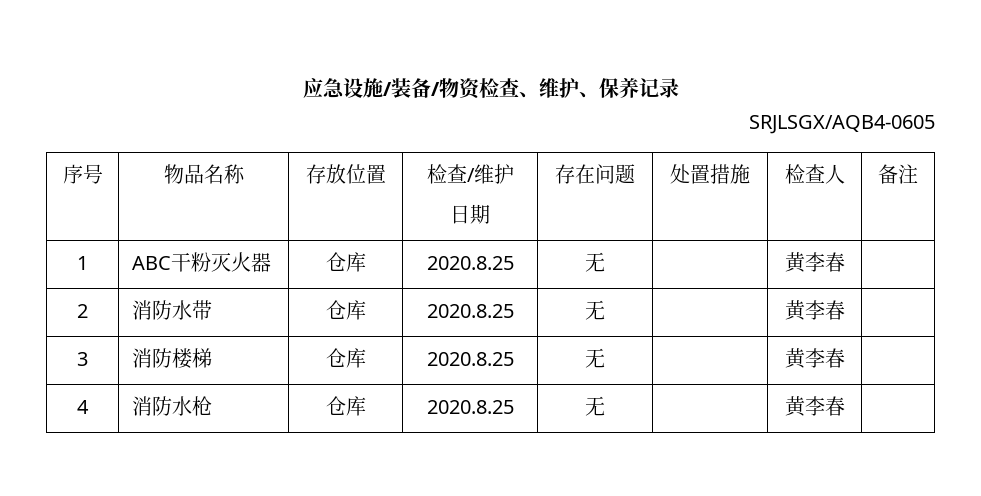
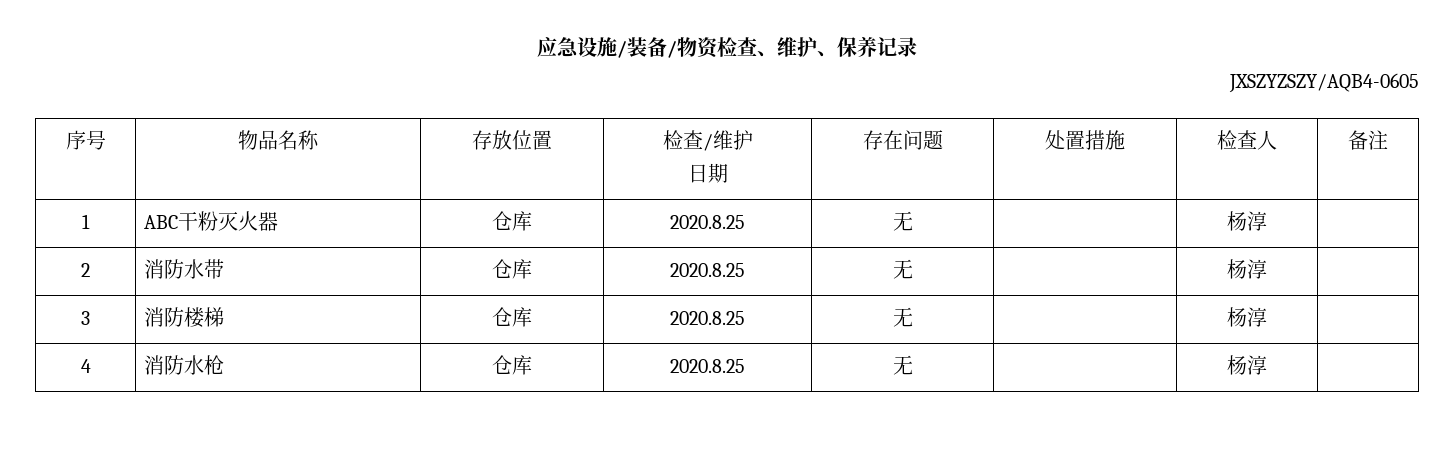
[749,115,935,134] SRJLSGX/AQB4-0605 -> [1229,73,1419,93] JXSZYZSZY/AQB4-0605
[784,252,845,273] 黄李春 -> [1227,211,1267,231] 杨淳
[784,300,845,321] 黄李春 -> [1227,259,1267,279] 杨淳
[784,348,845,369] 黄李春 -> [1227,307,1267,327] 杨淳
[784,396,845,417] 黄李春 -> [1227,355,1267,375] 杨淳

